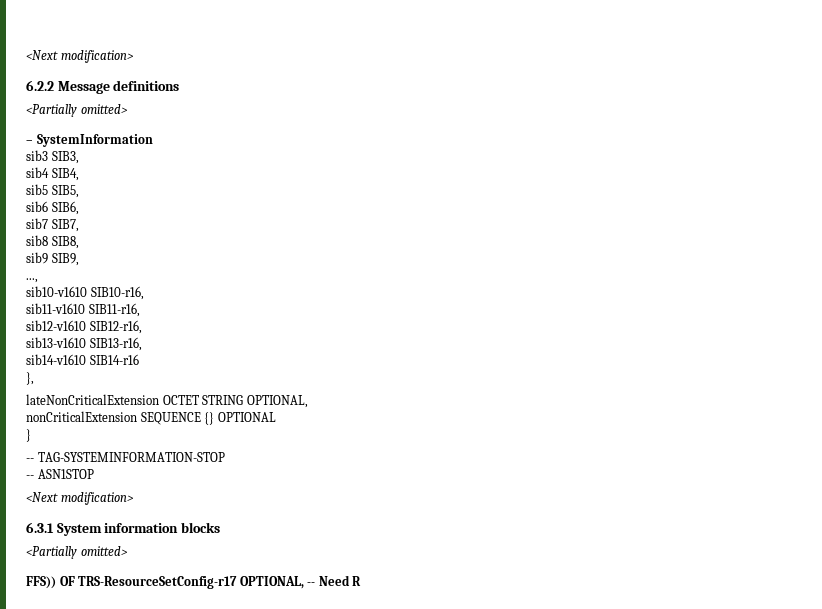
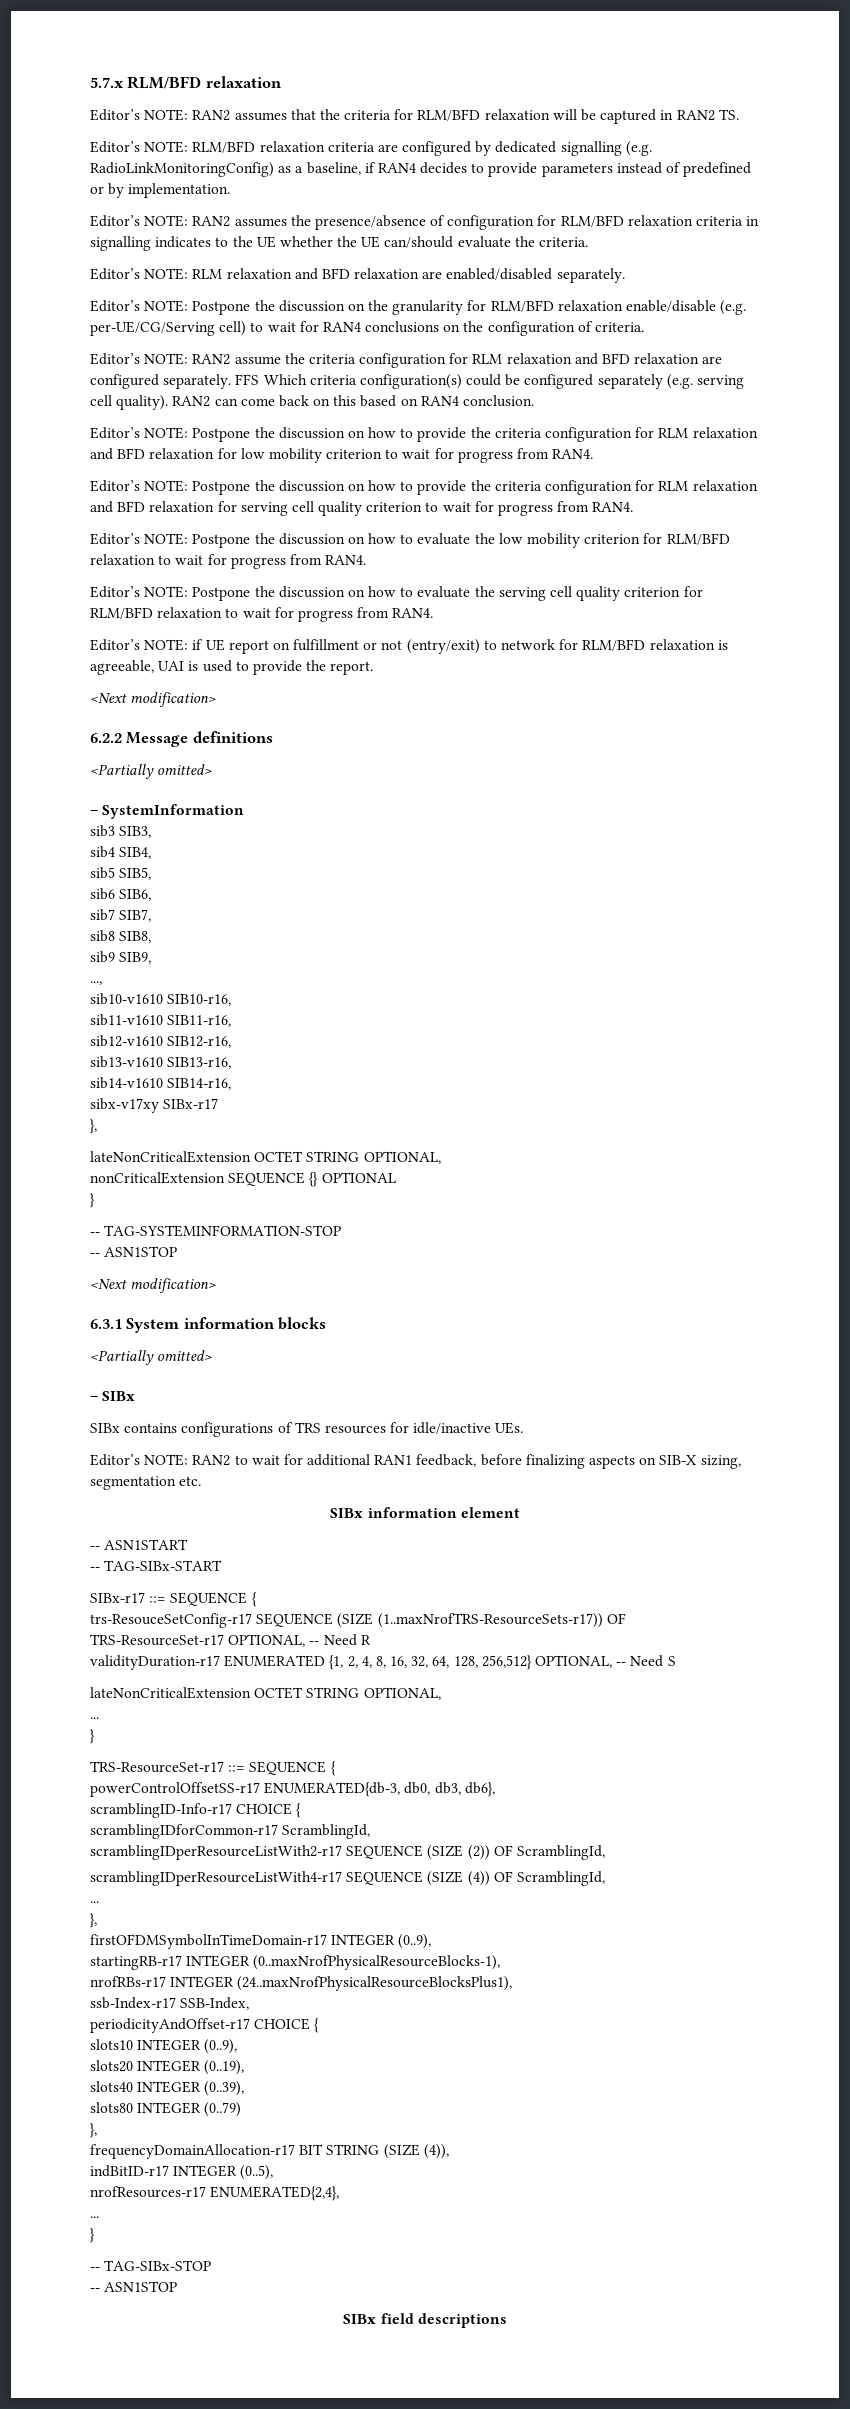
(26, 55) none -> [90,76,282,89] [90,109,739,124] [90,141,652,156] [90,162,752,177] [90,183,231,198] [90,215,760,230] [90,236,589,251] [90,268,625,283] [90,300,747,315] [90,321,645,336] [90,353,723,368] [90,374,745,389] [90,395,535,410] [90,427,758,442] [90,448,594,463] [90,480,758,495] [90,501,634,516] [90,533,730,548] [90,554,367,569] [90,586,703,601] [90,607,434,622] [90,639,728,654] [90,660,374,675] 5.7.x RLM/BFD relaxation // Editor’s NOTE: RAN2 assumes that the criteria for RLM/BFD relaxation will be captured in RAN2 TS. // Editor’s NOTE: RLM/BFD relaxation criteria are configured by dedicated signalling (e.g. RadioLinkMonitoringConfig) as a baseline, if RAN4 decides to provide parameters instead of predefined or by implementation. // Editor’s NOTE: RAN2 assumes the presence/absence of configuration for RLM/BFD relaxation criteria in signalling indicates to the UE whether the UE can/should evaluate the criteria. // Editor’s NOTE: RLM relaxation and BFD relaxation are enabled/disabled separately. // Editor’s NOTE: Postpone the discussion on the granularity for RLM/BFD relaxation enable/disable (e.g. per-UE/CG/Serving cell) to wait for RAN4 conclusions on the configuration of criteria. // Editor’s NOTE: RAN2 assume the criteria configuration for RLM relaxation and BFD relaxation are configured separately. FFS Which criteria configuration(s) could be configured separately (e.g. serving cell quality). RAN2 can come back on this based on RAN4 conclusion. // Editor’s NOTE: Postpone the discussion on how to provide the criteria configuration for RLM relaxation and BFD relaxation for low mobility criterion to wait for progress from RAN4. // Editor’s NOTE: Postpone the discussion on how to provide the criteria configuration for RLM relaxation and BFD relaxation for serving cell quality criterion to wait for progress from RAN4. // Editor’s NOTE: Postpone the discussion on how to evaluate the low mobility criterion for RLM/BFD relaxation to wait for progress from RAN4. // Editor’s NOTE: Postpone the discussion on how to evaluate the serving cell quality criterion for RLM/BFD relaxation to wait for progress from RAN4. // Editor’s NOTE: if UE report on fulfillment or not (entry/exit) to network for RLM/BFD relaxation is agreeable, UAI is used to provide the report. //
[89,354,139,365] SIB14-r16 -> [167,1078,232,1090] [90,1098,219,1113] SIB14-r16, // sibx-v17xy SIBx-r17
[26,575,362,589] FFS)) OF TRS-ResourceSetConfig-r17 OPTIONAL, -- Need R -> [90,1391,136,1401] [90,1422,524,1437] [90,1454,741,1469] [90,1476,202,1490] [330,1507,520,1518] [90,1539,189,1550] [90,1560,223,1571] [90,1592,257,1607] [90,1613,626,1628] [90,1634,371,1647] [90,1655,676,1670] [90,1687,441,1700] [90,1717,99,1719] [90,1729,95,1744] [90,1761,336,1776] [90,1782,495,1797] [90,1803,302,1818] [90,1824,371,1839] [90,1845,605,1860] [90,1871,605,1886] [90,1901,99,1903] [90,1913,97,1928] [90,1934,432,1949] [90,1955,501,1970] [90,1976,513,1991] [90,1997,250,2010] [90,2018,320,2033] [90,2039,238,2054] [90,2060,245,2075] [90,2081,245,2096] [90,2102,242,2117] [90,2123,97,2138] [90,2144,449,2159] [90,2165,274,2180] [90,2186,340,2201] [90,2216,99,2218] [90,2228,95,2243] [90,2260,212,2271] [90,2281,178,2292] [343,2313,507,2328] – SIBx // SIBx contains configurations of TRS resources for idle/inactive UEs. // Editor’s NOTE: RAN2 to wait for additional RAN1 feedback, before finalizing aspects on SIB-X sizing, segmentation etc. // SIBx information element // -- ASN1START // -- TAG-SIBx-START // SIBx-r17 ::= SEQUENCE { // trs-ResouceSetConfig-r17 SEQUENCE (SIZE (1..maxNrofTRS-ResourceSets-r17)) OF TRS-ResourceSet-r17 OPTIONAL, -- Need R // validityDuration-r17 ENUMERATED {1, 2, 4, 8, 16, 32, 64, 128, 256,512} OPTIONAL, -- Need S // lateNonCriticalExtension OCTET STRING OPTIONAL, // ... // } // TRS-ResourceSet-r17 ::= SEQUENCE { // powerControlOffsetSS-r17 ENUMERATED{db-3, db0, db3, db6}, // scramblingID-Info-r17 CHOICE { // scramblingIDforCommon-r17 ScramblingId, // scramblingIDperResourceListWith2-r17 SEQUENCE (SIZE (2)) OF ScramblingId, // scramblingIDperResourceListWith4-r17 SEQUENCE (SIZE (4)) OF ScramblingId, // ... // }, // firstOFDMSymbolInTimeDomain-r17 INTEGER (0..9), // startingRB-r17 INTEGER (0..maxNrofPhysicalResourceBlocks-1), // nrofRBs-r17 INTEGER (24..maxNrofPhysicalResourceBlocksPlus1), // ssb-Index-r17 SSB-Index, // periodicityAndOffset-r17 CHOICE { // slots10 INTEGER (0..9), // slots20 INTEGER (0..19), // slots40 INTEGER (0..39), // slots80 INTEGER (0..79) // }, // frequencyDomainAllocation-r17 BIT STRING (SIZE (4)), // indBitID-r17 INTEGER (0..5), // nrofResources-r17 ENUMERATED{2,4}, // ... // } // -- TAG-SIBx-STOP // -- ASN1STOP // SIBx field descriptions

